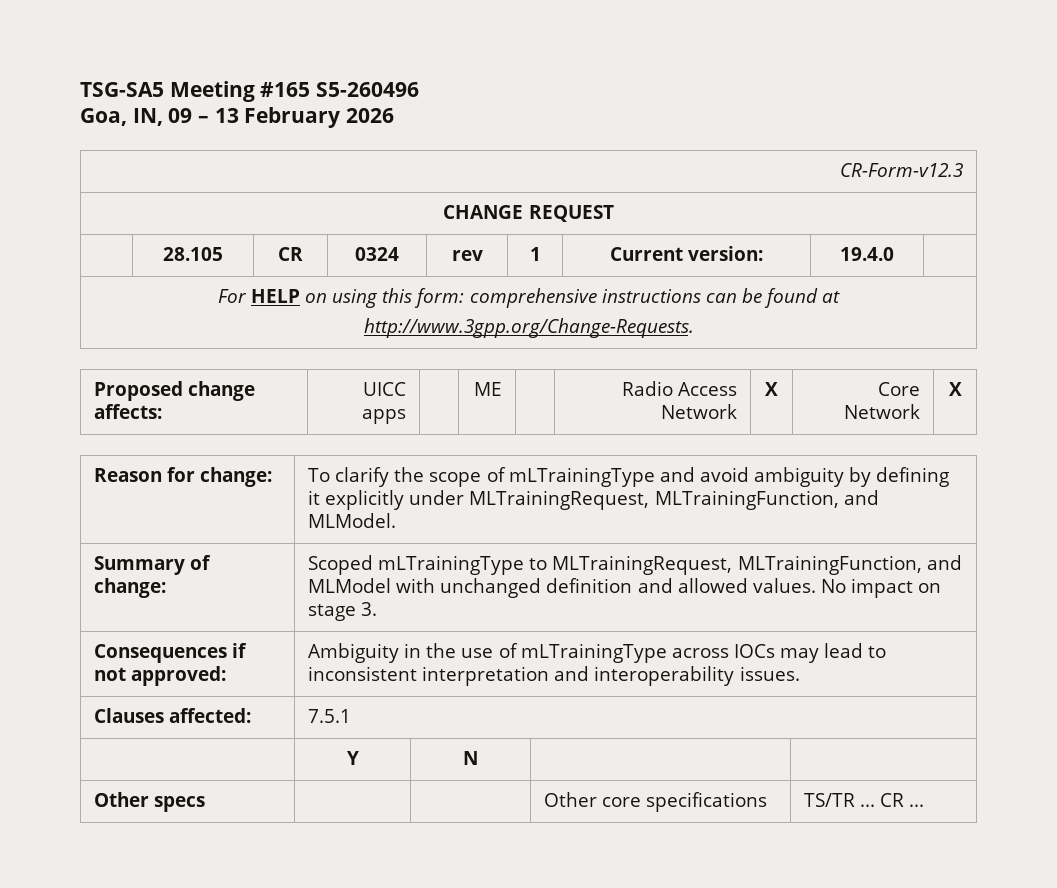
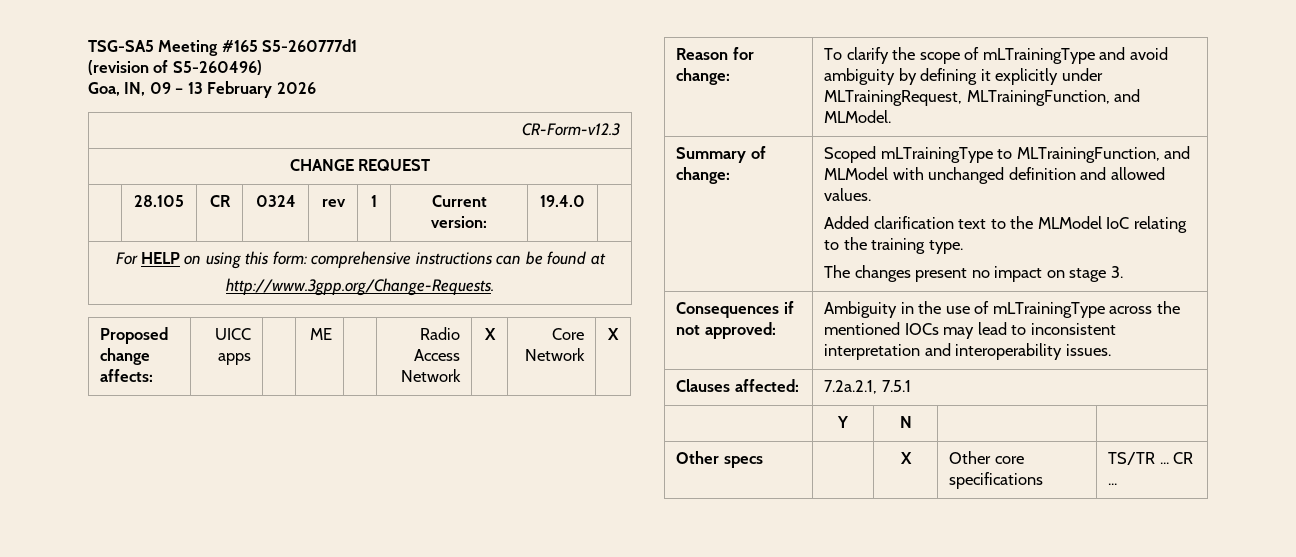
[316,82,420,97] S5-260496 -> [262,39,358,52] [88,60,262,75] S5-260777d1 // (revision of S5-260496)
[552,555,733,575] MLTrainingRequest, -> (1013, 154) none
[820,579,846,593] No -> [824,216,1187,233] [824,237,963,254] [824,265,990,282] // Added clarification text to the MLModel IoC relating to the training type. // The changes present no
(729, 653) none -> [1156,301,1180,314] [824,322,901,335] the mentioned
(252, 715) none -> [824,380,878,394] 7.2a.2.1,
(206, 804) none -> [899,452,912,464] X

